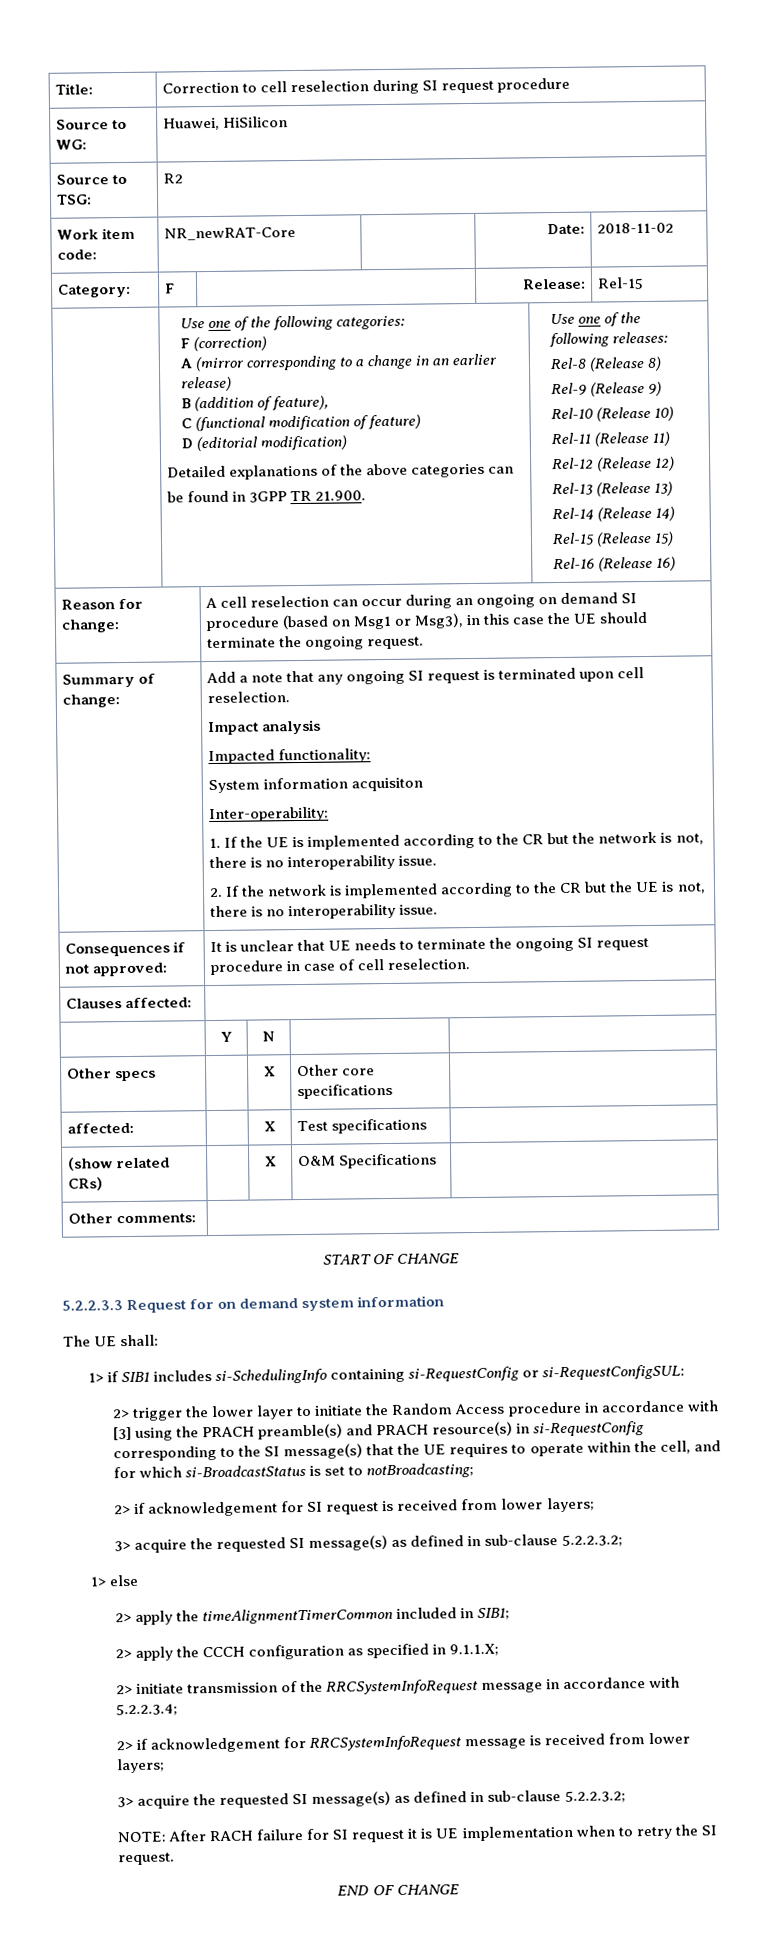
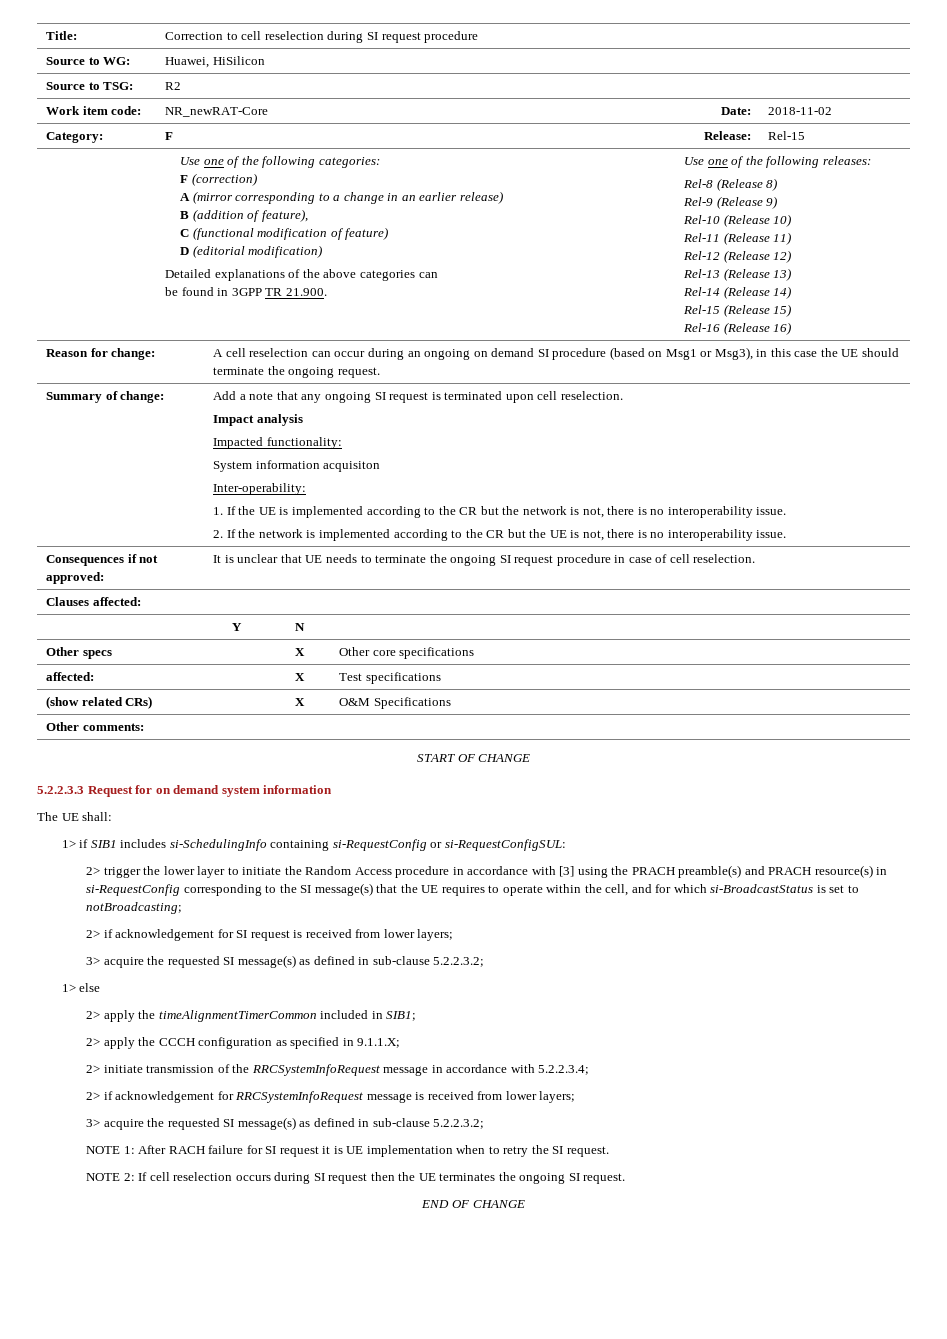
[117,1831,167,1843] NOTE: -> [85,1146,135,1154] NOTE 1:
(176, 1859) none -> [85,1172,626,1184] // NOTE 2: If cell reselection occurs during SI request then the UE terminates the ongoing SI request.

